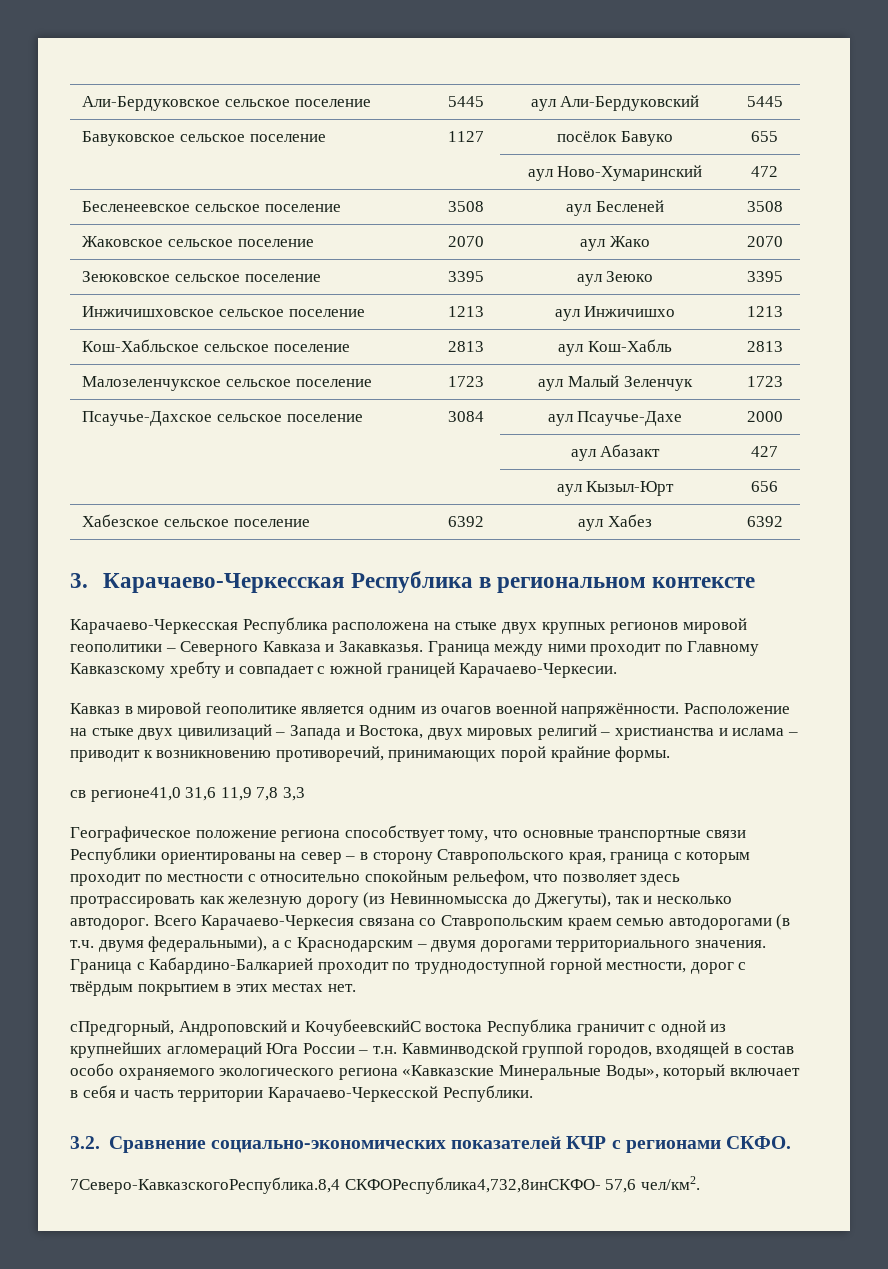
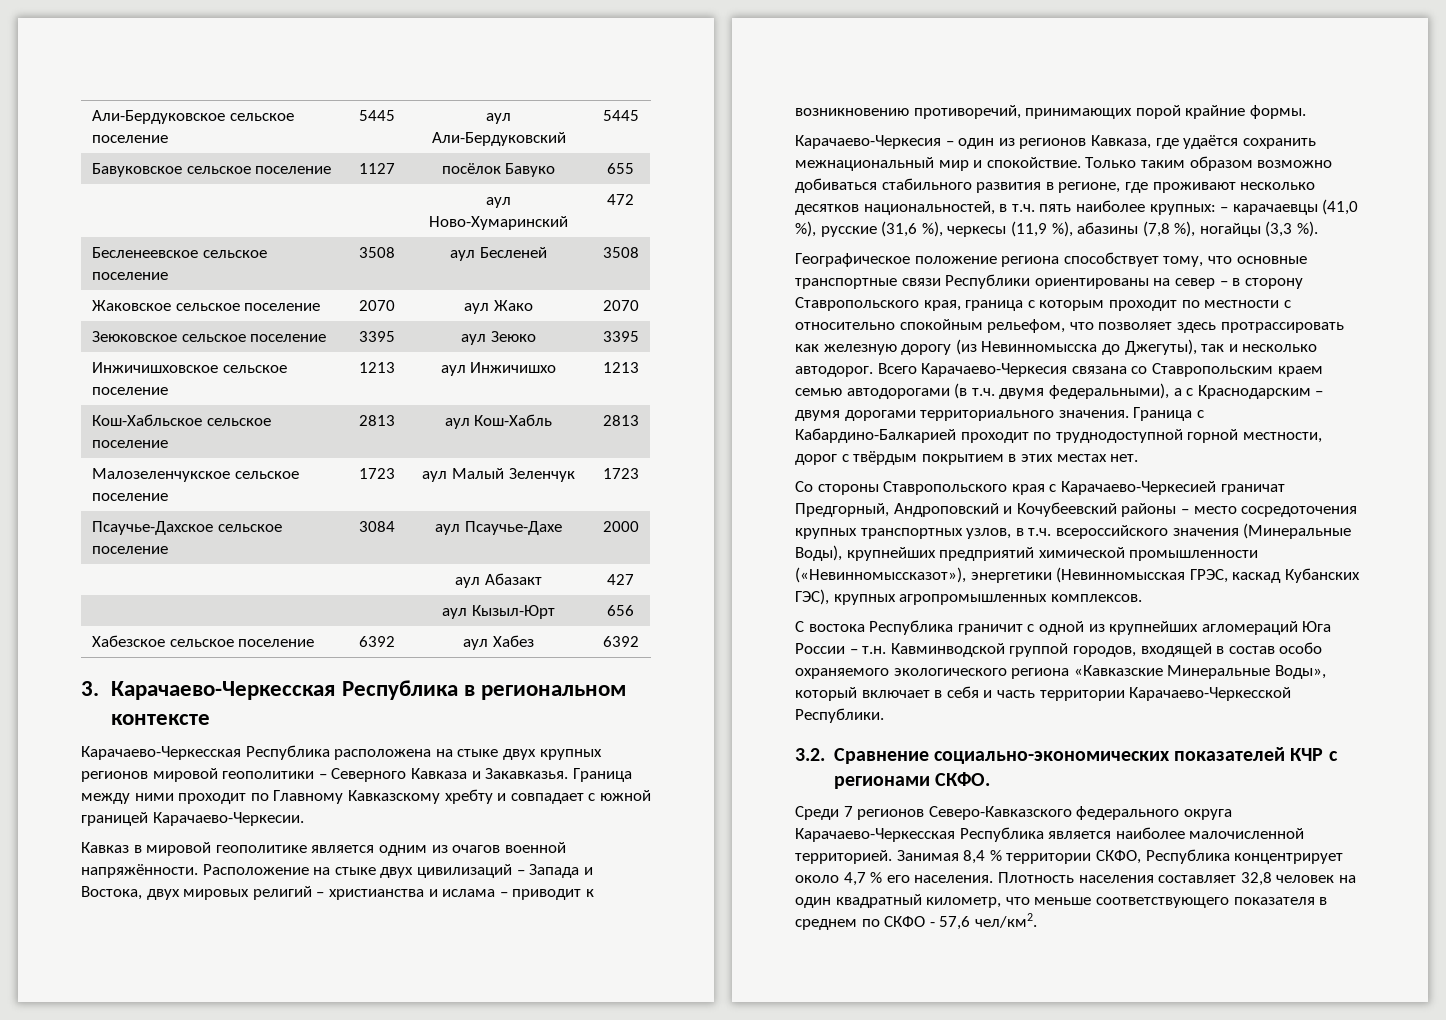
[70,787,305,802] св регионе41,0 31,6 11,9 7,8 3,3 -> [795,135,1316,149] [795,156,1333,171] [795,178,1316,193] [795,199,1359,215] [795,221,1319,237] Карачаево-Черкесия – один из регионов Кавказа, где удаётся сохранить межнациональный мир и спокойствие. Только таким образом возможно добиваться стабильного развития в регионе, где проживают несколько десятков национальностей, в т.ч. пять наиболее крупных: – карачаевцы (41,0 %), русские (31,6 %), черкесы (11,9 %), абазины (7,8 %), ногайцы (3,3 %).
[70,1019,421,1036] сПредгорный, Андроповский и КочубеевскийС -> [795,481,1285,495] [795,502,1358,517] [795,523,1352,539] [795,545,1259,561] [795,567,1360,583] [795,589,1142,605] [795,621,804,632] Со стороны Ставропольского края с Карачаево-Черкесией граничат Предгорный, Андроповский и Кочубеевский районы – место сосредоточения крупных транспортных узлов, в т.ч. всероссийского значения (Минеральные Воды), крупнейших предприятий химической промышленности («Невинномыссказот»), энергетики (Невинномысская ГРЭС, каскад Кубанских ГЭС), крупных агропромышленных комплексов. // С
[70,1177,601,1194] 7Северо-КавказскогоРеспублика.8,4 СКФОРеспублика4,732,8инСКФО- -> [795,806,1232,820] [795,827,1305,842] [795,849,1344,864] [795,872,1356,886] [795,894,1328,908] [795,916,935,930] Среди 7 регионов Северо-Кавказского федерального округа Карачаево-Черкесская Республика является наиболее малочисленной территорией. Занимая 8,4 % территории СКФО, Республика концентрирует около 4,7 % его населения. Плотность населения составляет 32,8 человек на один квадратный километр, что меньше соответствующего показателя в среднем по СКФО -

